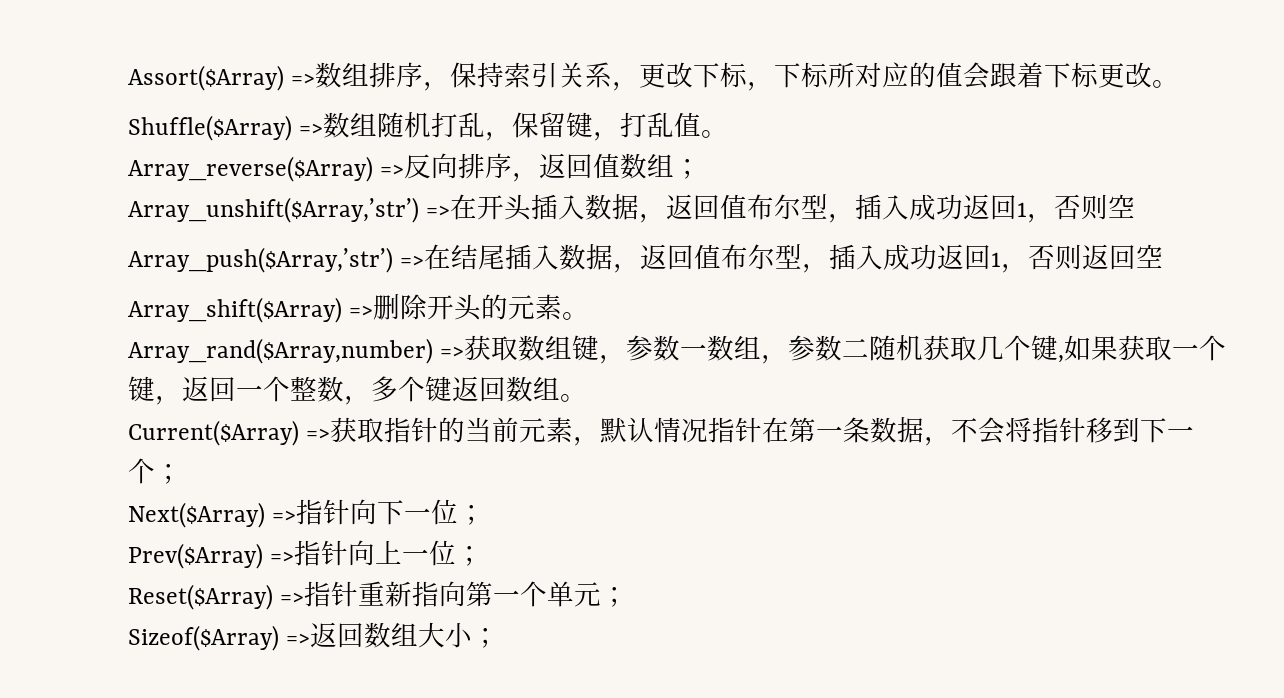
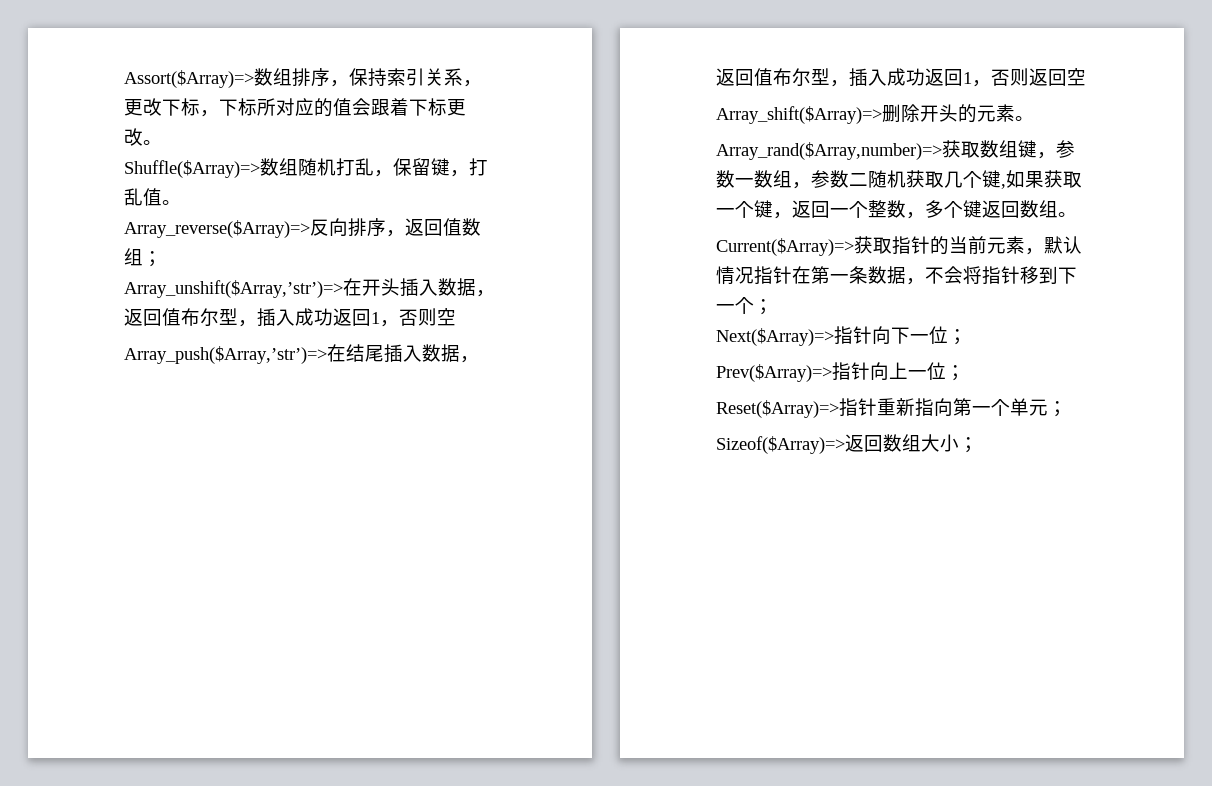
[128,65,316,91] Assort($Array) => -> [124,70,254,88] Assort($Array)=>
[128,115,324,141] Shuffle($Array) => -> [124,160,260,178] Shuffle($Array)=>
[128,156,405,182] Array_reverse($Array) => -> [124,220,310,238] Array_reverse($Array)=>
[128,197,451,223] Array_unshift($Array,’str’) => -> [124,280,343,298] Array_unshift($Array,’str’)=>
[128,247,425,273] Array_push($Array,’str’) => -> [124,346,327,364] Array_push($Array,’str’)=>
[128,297,374,323] Array_shift($Array) => -> [716,106,882,124] Array_shift($Array)=>
[128,338,465,364] Array_rand($Array,number) => -> [716,142,942,160] Array_rand($Array,number)=>
[128,420,331,446] Current($Array) => -> [716,238,854,256] Current($Array)=>
[128,502,297,528] Next($Array) => -> [716,328,834,346] Next($Array)=>
[128,543,295,569] Prev($Array) => -> [716,364,832,382] Prev($Array)=>
[128,584,305,610] Reset($Array) => -> [716,400,839,418] Reset($Array)=>
[128,625,311,651] Sizeof($Array) => -> [716,436,845,454] Sizeof($Array)=>

